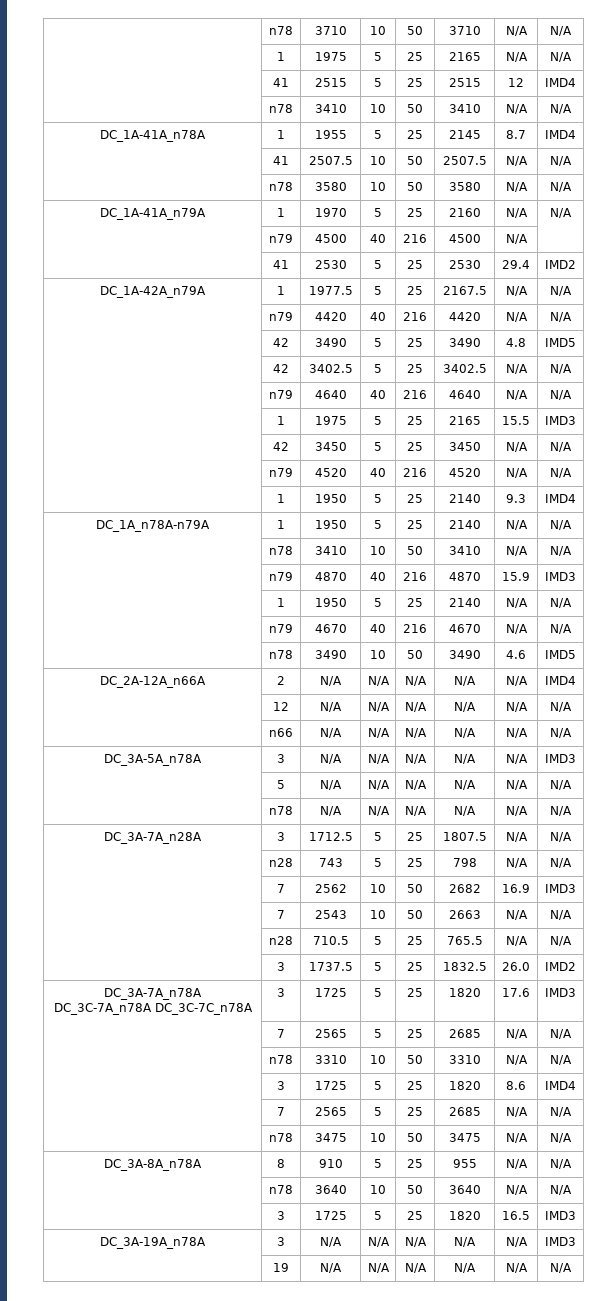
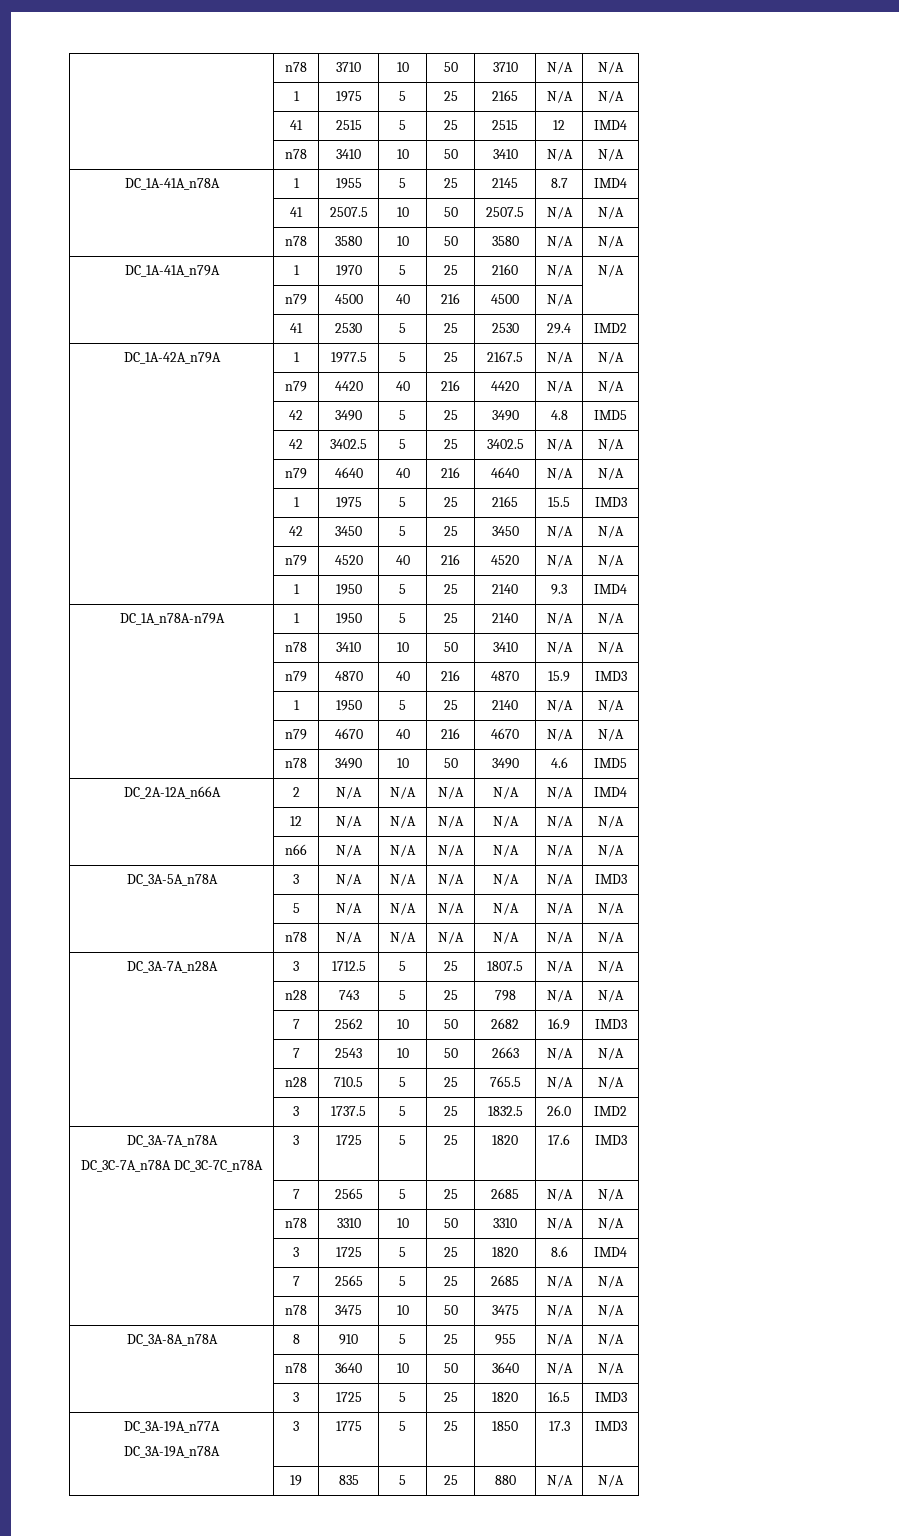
(576, 1215) none -> [124,1421,220,1433] DC_3A-19A_n77A //
[320,1237,342,1247] [367,1237,390,1247] [404,1237,427,1247] [454,1237,476,1247] [505,1237,528,1247] [545,1237,576,1246] [273,1263,289,1272] [320,1263,342,1273] [367,1263,390,1273] [404,1263,427,1273] [454,1263,476,1273] [505,1263,528,1273] [550,1263,572,1273] N/A | N/A | N/A | N/A | N/A | IMD3 // | 19 | N/A | N/A | N/A | N/A | N/A | N/A -> [335,1421,362,1431] [399,1421,406,1431] [443,1421,458,1431] [492,1421,518,1431] [548,1421,570,1431] [594,1421,627,1431] [290,1475,302,1486] [338,1475,359,1485] [399,1475,406,1485] [443,1475,458,1485] [494,1475,516,1485] [546,1475,573,1487] [598,1475,624,1487] 1775 | 5 | 25 | 1850 | 17.3 | IMD3 // | 19 | 835 | 5 | 25 | 880 | N/A | N/A

